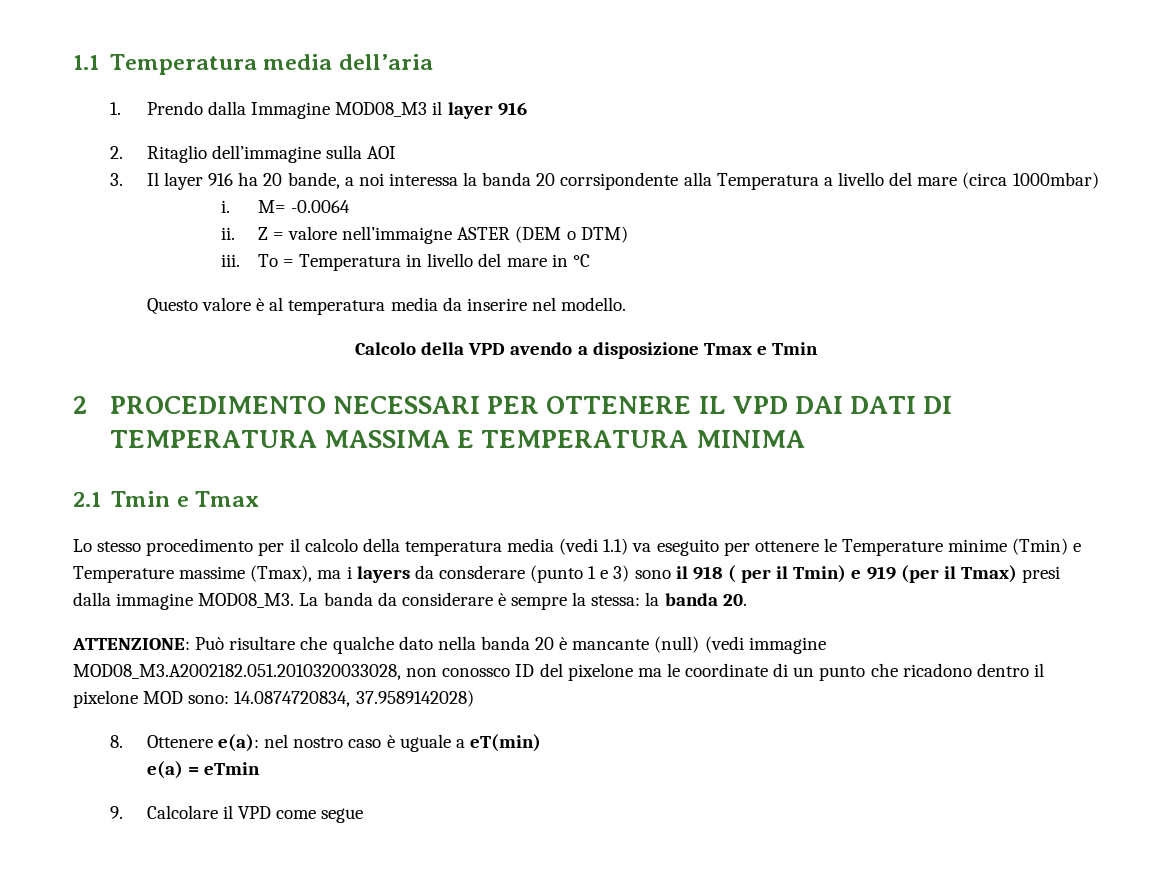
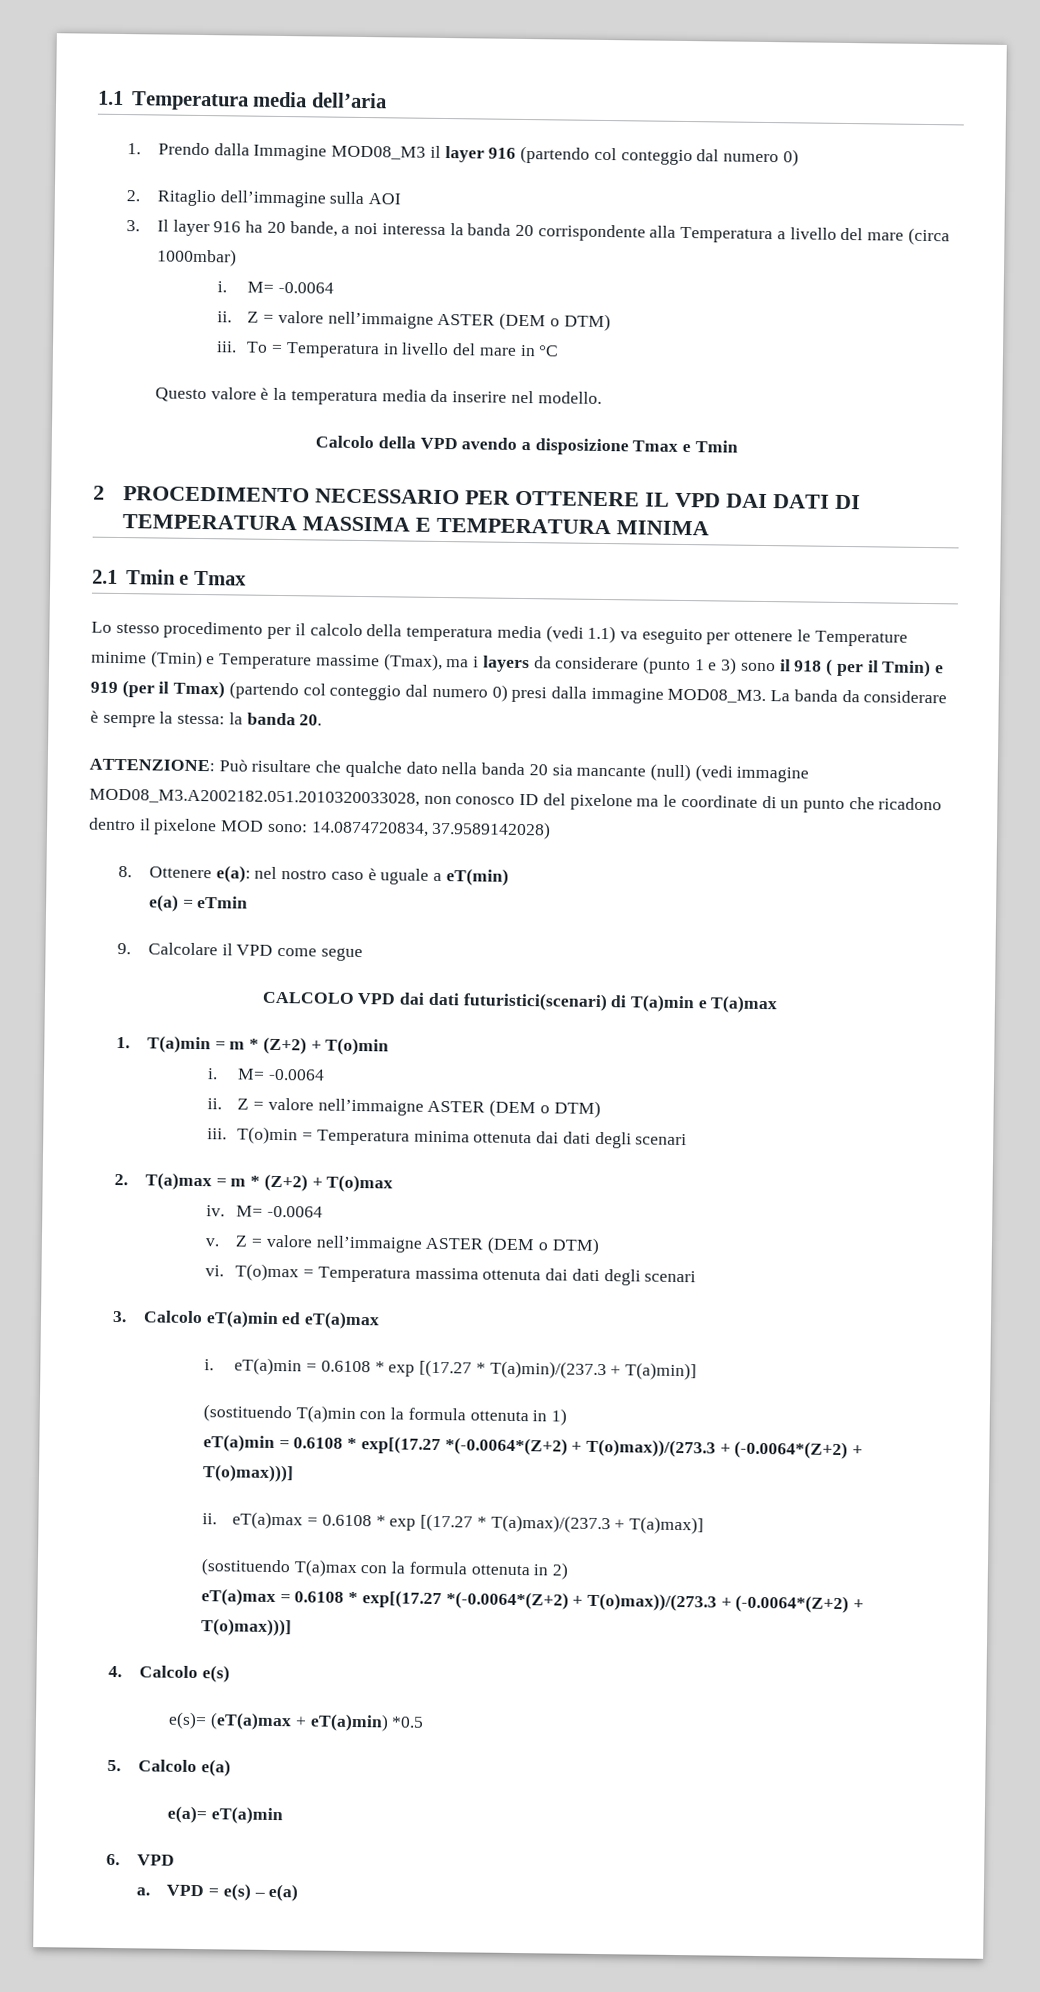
(527, 109) none -> [520,145,799,167] (partendo col conteggio dal numero 0)
[560,172,679,190] corrsipondente -> [537,224,646,242] corrispondente
[269,297,284,311] al -> [273,387,288,401] la
[333,396,481,414] NECESSARI -> [315,488,461,505] NECESSARIO
[438,565,525,579] consderare -> [555,656,640,670] considerare
(1017, 574) none -> [228,681,508,702] (partendo col conteggio dal numero 0)
[559,637,568,650] è -> [551,764,573,776] sia
[442,668,511,677] conossco -> [455,796,516,805] conosco
(364, 815) none -> [261,991,779,1014] [116,1035,390,1056] [206,1068,326,1081] [206,1097,601,1119] [206,1126,688,1149] [114,1172,394,1193] [205,1205,324,1218] [204,1234,600,1255] [204,1263,697,1286] [112,1310,381,1330] [203,1357,697,1381] [202,1404,568,1426] [202,1434,864,1460] [201,1464,294,1483] [201,1511,704,1535] [200,1558,569,1580] [200,1588,865,1614] [200,1618,292,1637] [108,1665,230,1683] [168,1711,425,1732] [107,1759,231,1777] [167,1805,284,1825] [106,1853,175,1866] [135,1883,299,1902] // CALCOLO VPD dai dati futuristici(scenari) di T(a)min e T(a)max // 1. T(a)min = m * (Z+2) + T(o)min // i. M= -0.0064 // ii. Z = valore nell’immaigne ASTER (DEM o DTM) // iii. T(o)min = Temperatura minima ottenuta dai dati degli scenari // 2. T(a)max = m * (Z+2) + T(o)max // iv. M= -0.0064 // v. Z = valore nell’immaigne ASTER (DEM o DTM) // vi. T(o)max = Temperatura massima ottenuta dai dati degli scenari // 3. Calcolo eT(a)min ed eT(a)max // i. eT(a)min = 0.6108 * exp [(17.27 * T(a)min)/(237.3 + T(a)min)] // (sostituendo T(a)min con la formula ottenuta in 1) // eT(a)min = 0.6108 * exp[(17.27 *(-0.0064*(Z+2) + T(o)max))/(273.3 + (-0.0064*(Z+2) + T(o)max)))] // ii. eT(a)max = 0.6108 * exp [(17.27 * T(a)max)/(237.3 + T(a)max)] // (sostituendo T(a)max con la formula ottenuta in 2) // eT(a)max = 0.6108 * exp[(17.27 *(-0.0064*(Z+2) + T(o)max))/(273.3 + (-0.0064*(Z+2) + T(o)max)))] // 4. Calcolo e(s) // e(s)= (eT(a)max + eT(a)min) *0.5 // 5. Calcolo e(a) // e(a)= eT(a)min // 6. VPD // a. VPD = e(s) – e(a)

